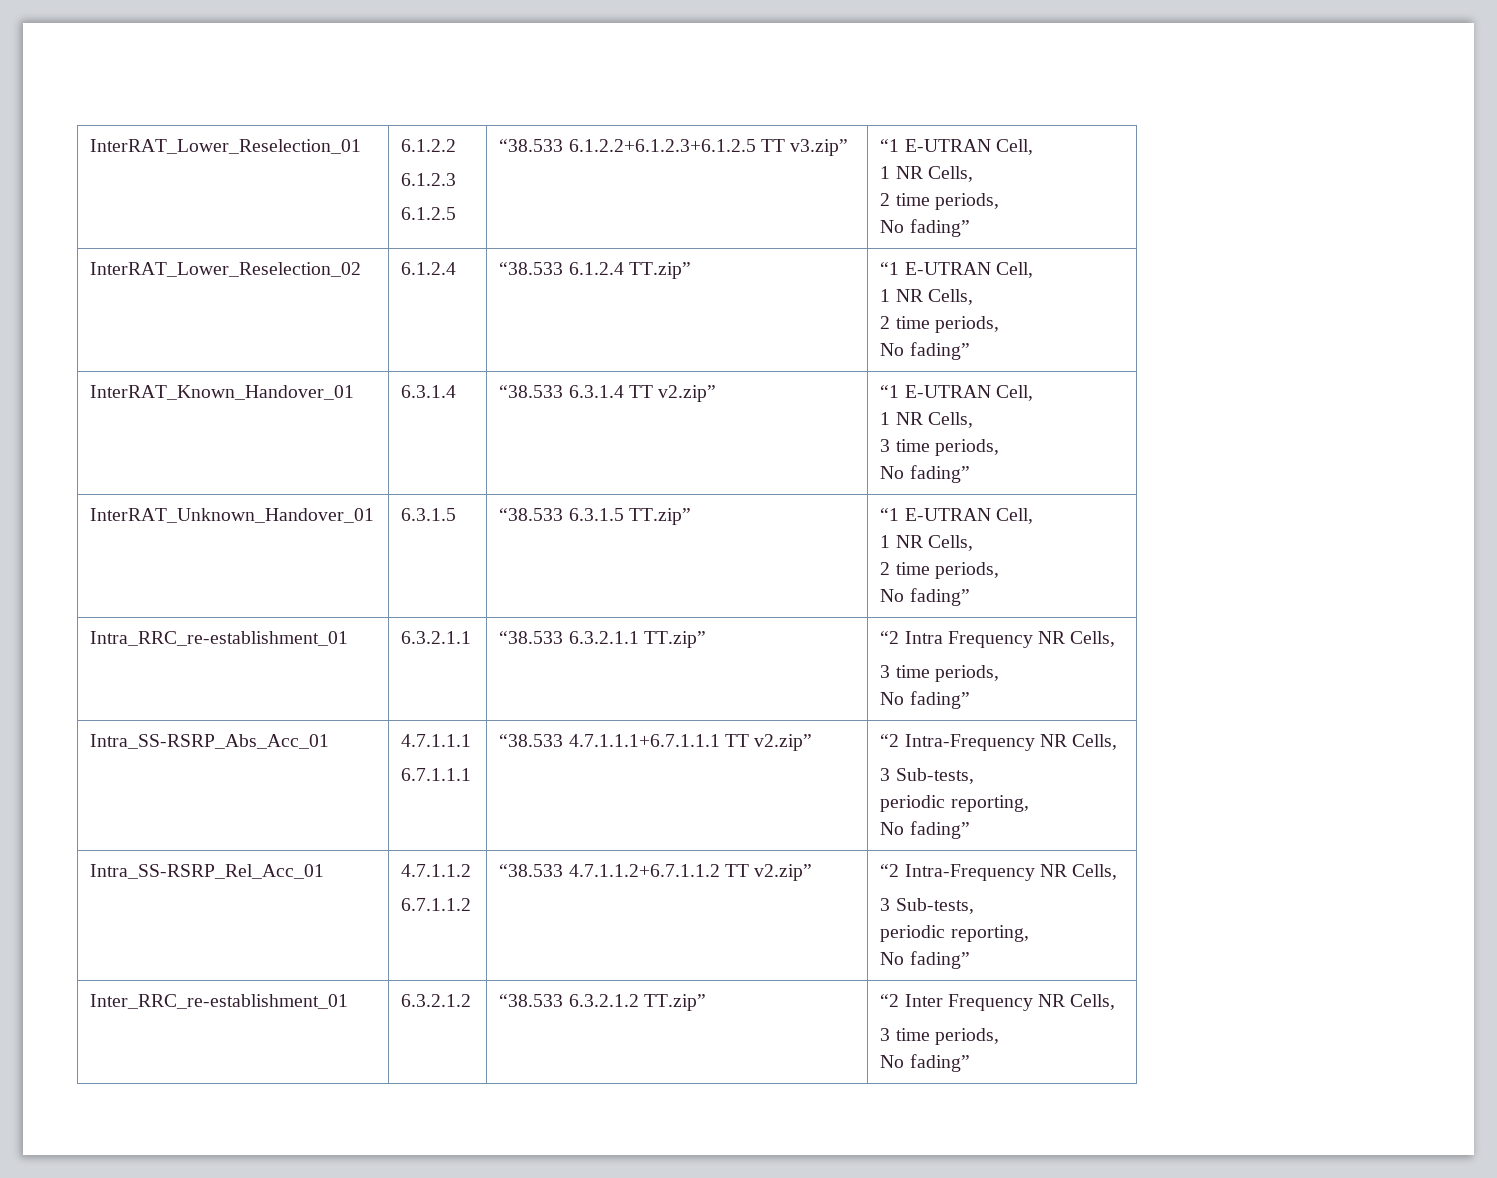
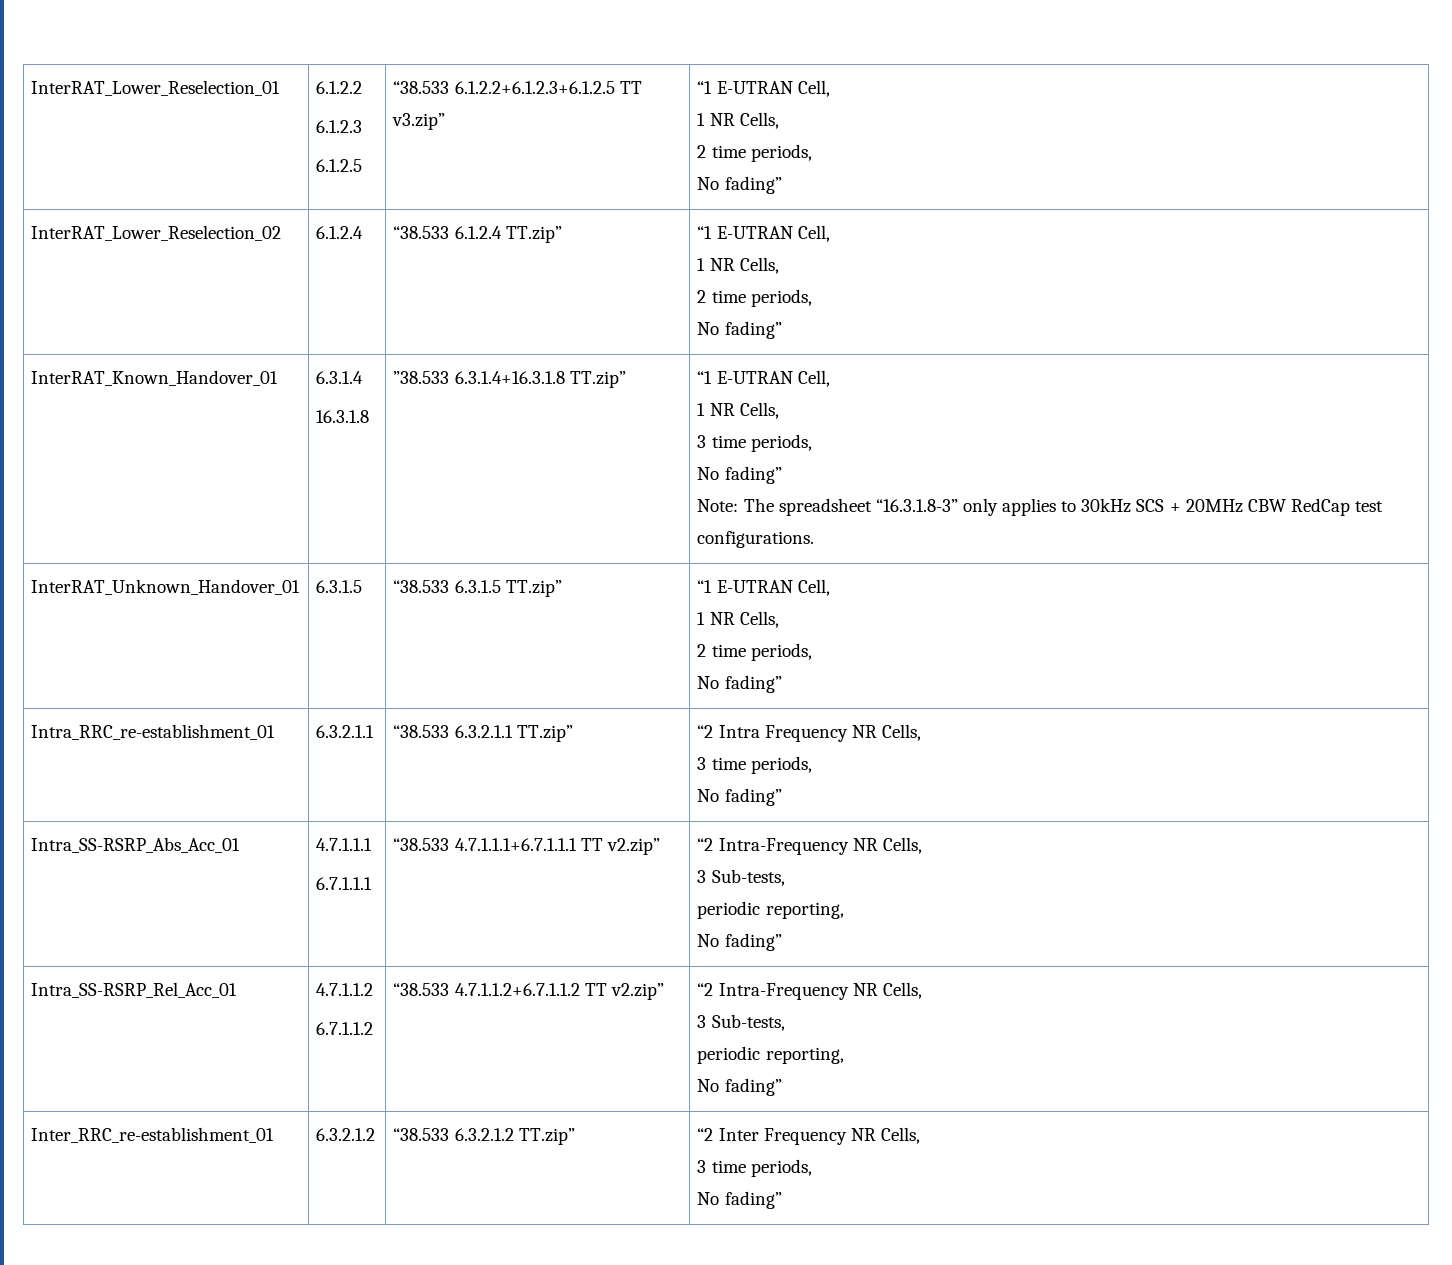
[499,385,717,402] | “38.533 6.3.1.4 TT v2.zip” -> [316,410,370,423] [393,371,626,388] // 16.3.1.8 | ”38.533 6.3.1.4+16.3.1.8 TT.zip”
(970, 474) none -> [697,498,1384,516] [697,531,815,548] // Note: The spreadsheet “16.3.1.8-3” only applies to 30kHz SCS + 20MHz CBW RedCap test configurations.

